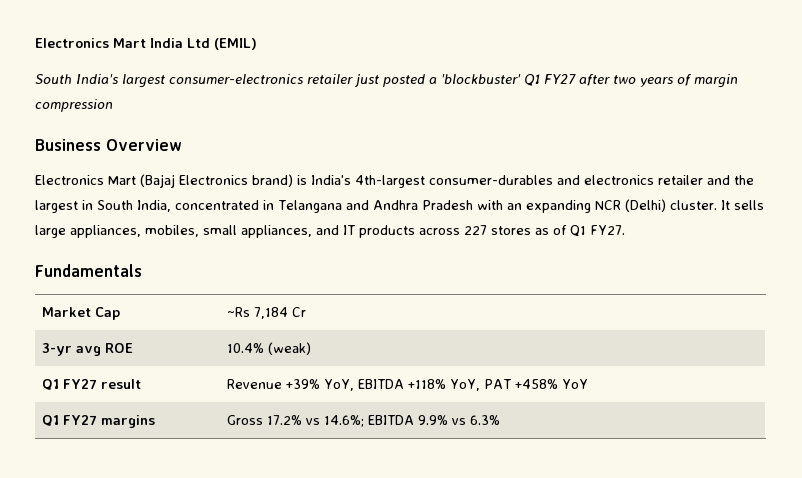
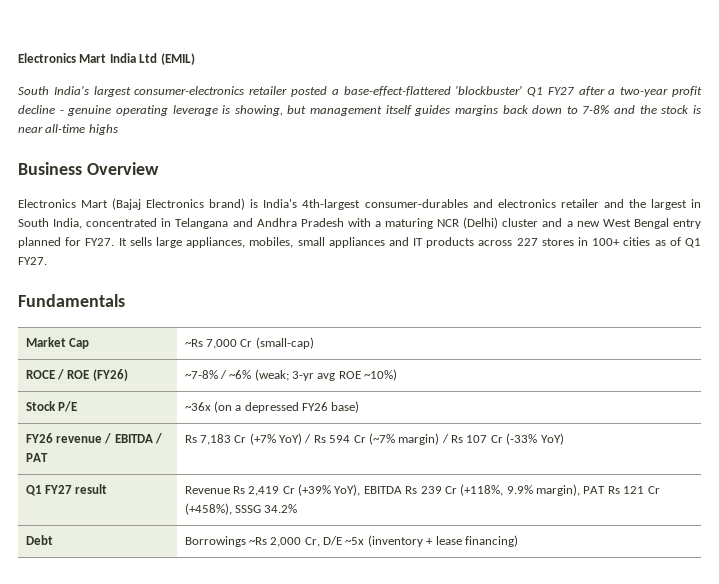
[355,74,379,87] just -> (288, 90) none
(437, 80) none -> [343,86,451,96] base-effect-flattered
[613,74,738,88] [35,99,113,112] two years of margin compression -> [608,86,703,97] [18,105,702,116] [18,124,118,135] a two-year profit decline - genuine operating leverage is showing, but management itself guides margins back down to 7-8% and the stock is near all-time highs
[506,199,717,213] an expanding NCR (Delhi) cluster. -> [374,217,701,229] [18,237,115,248] a maturing NCR (Delhi) cluster and a new West Bengal entry planned for FY27.
[241,225,312,238] appliances, -> [328,237,385,248] appliances
(531, 230) none -> [578,237,651,246] in 100+ cities
[254,307,307,319] [42,343,134,356] [227,342,312,355] [42,379,142,390] [227,379,589,391] [42,415,156,428] [227,415,501,427] 7,184 Cr // 3-yr avg ROE | 10.4% (weak) // Q1 FY27 result | Revenue +39% YoY, EBITDA +118% YoY, PAT +458% YoY // Q1 FY27 margins | Gross 17.2% vs 14.6%; EBITDA 9.9% vs 6.3% -> [205,337,314,349] [25,369,128,381] [184,369,398,381] [25,401,77,412] [184,401,360,413] [25,433,163,444] [25,453,48,462] [184,433,564,445] [25,484,108,496] [184,484,660,496] [184,503,298,515] [25,535,53,545] [184,535,518,547] 7,000 Cr (small-cap) // ROCE / ROE (FY26) | ~7-8% / ~6% (weak; 3-yr avg ROE ~10%) // Stock P/E | ~36x (on a depressed FY26 base) // FY26 revenue / EBITDA / PAT | Rs 7,183 Cr (+7% YoY) / Rs 594 Cr (~7% margin) / Rs 107 Cr (-33% YoY) // Q1 FY27 result | Revenue Rs 2,419 Cr (+39% YoY), EBITDA Rs 239 Cr (+118%, 9.9% margin), PAT Rs 121 Cr (+458%), SSSG 34.2% // Debt | Borrowings ~Rs 2,000 Cr, D/E ~5x (inventory + lease financing)

